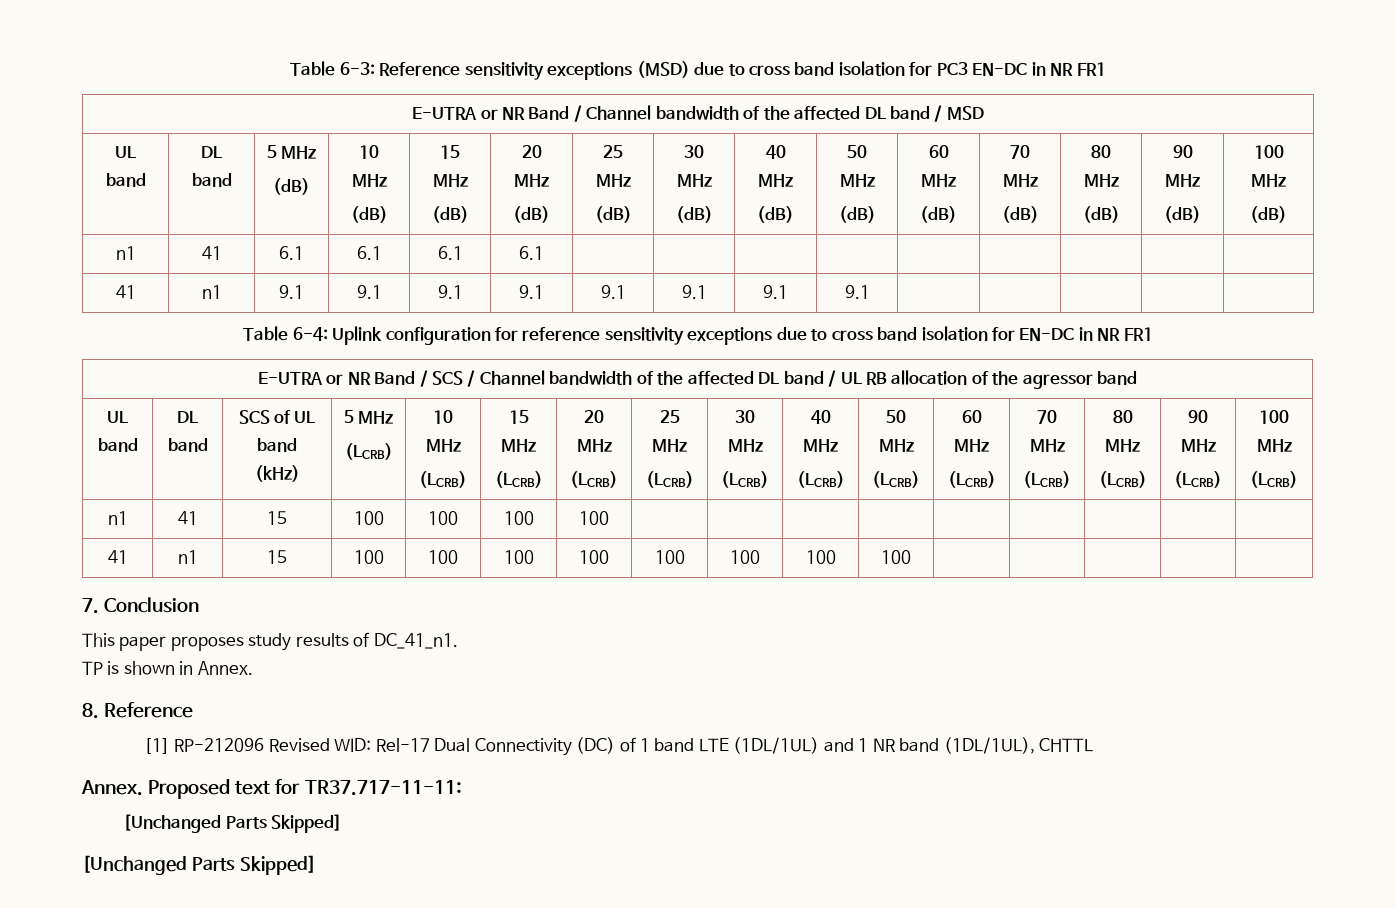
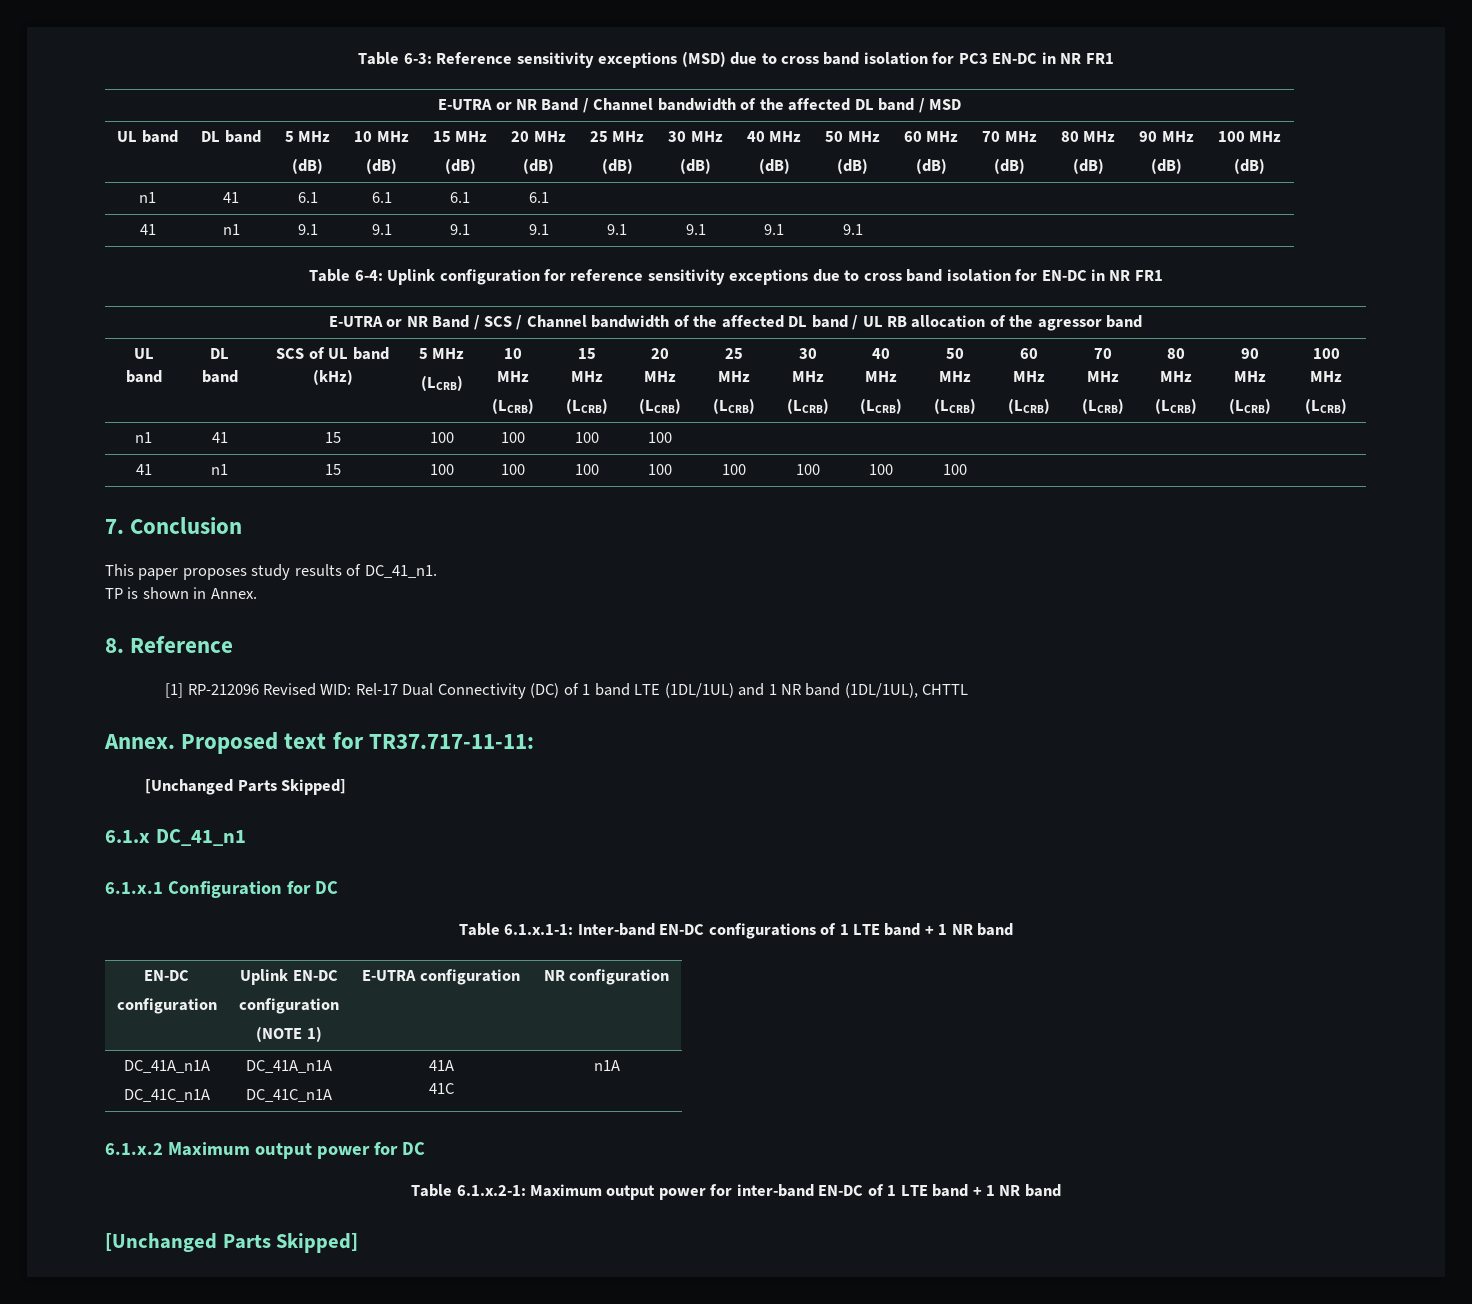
(343, 823) none -> [105,829,246,846] [105,881,338,898] [458,923,1014,939] [144,970,189,981] [116,998,217,1014] [240,969,338,985] [239,998,339,1014] [256,1026,322,1042] [362,969,520,985] [543,969,670,985] [123,1060,210,1073] [123,1089,210,1102] [246,1060,332,1073] [246,1089,332,1102] [428,1060,454,1071] [428,1083,454,1094] [593,1060,620,1071] [105,1142,425,1159] [411,1184,1061,1200] // 6.1.x DC_41_n1 // 6.1.x.1 Configuration for DC // Table 6.1.x.1-1: Inter-band EN-DC configurations of 1 LTE band + 1 NR band // EN-DC // configuration | Uplink EN-DC // configuration // (NOTE 1) | E-UTRA configuration | NR configuration // DC_41A_n1A // DC_41C_n1A | DC_41A_n1A // DC_41C_n1A | 41A // 41C | n1A // 6.1.x.2 Maximum output power for DC // Table 6.1.x.2-1: Maximum output power for inter-band EN-DC of 1 LTE band + 1 NR band

